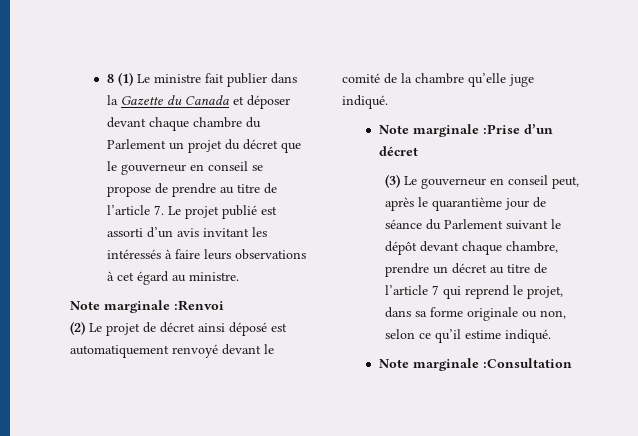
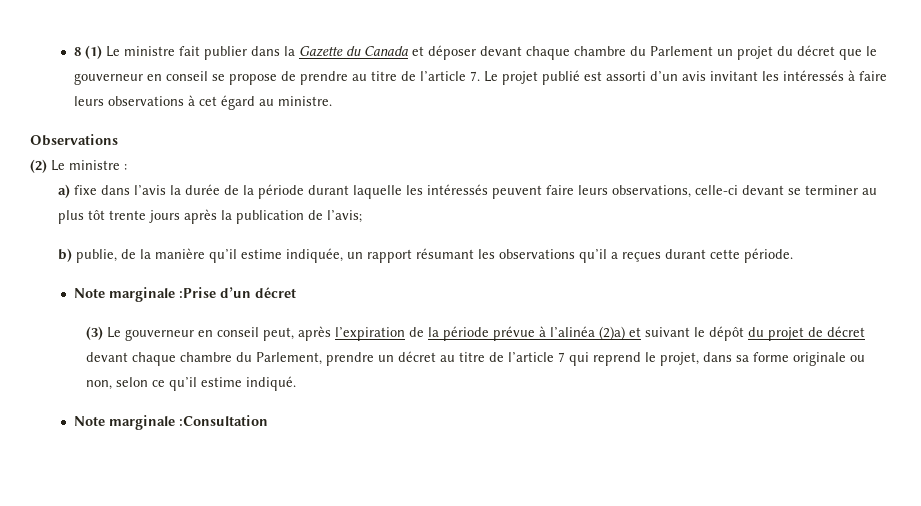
[70,300,224,313] Note marginale :Renvoi -> [30,134,118,146] Observations
[106,322,287,336] [70,344,274,358] [342,73,534,87] [342,95,388,109] projet de décret ainsi déposé est automatiquement renvoyé devant le comité de la chambre qu’elle juge indiqué. -> [69,160,127,170] [58,184,878,199] [58,209,363,224] [58,248,794,263] ministre : // a) fixe dans l’avis la durée de la période durant laquelle les intéressés peuvent faire leurs observations, celle-ci devant se terminer au plus tôt trente jours après la publication de l’avis; // b) publie, de la manière qu’il estime indiquée, un rapport résumant les observations qu’il a reçues durant cette période.
[418,197,547,211] [385,219,562,230] [385,241,559,255] le quarantième jour de séance du Parlement suivant le dépôt devant chaque chambre, -> [335,326,866,341] [86,352,323,366] l’expiration de la période prévue à l’alinéa (2)a) et suivant le dépôt du projet de décret devant chaque chambre du Parlement,

